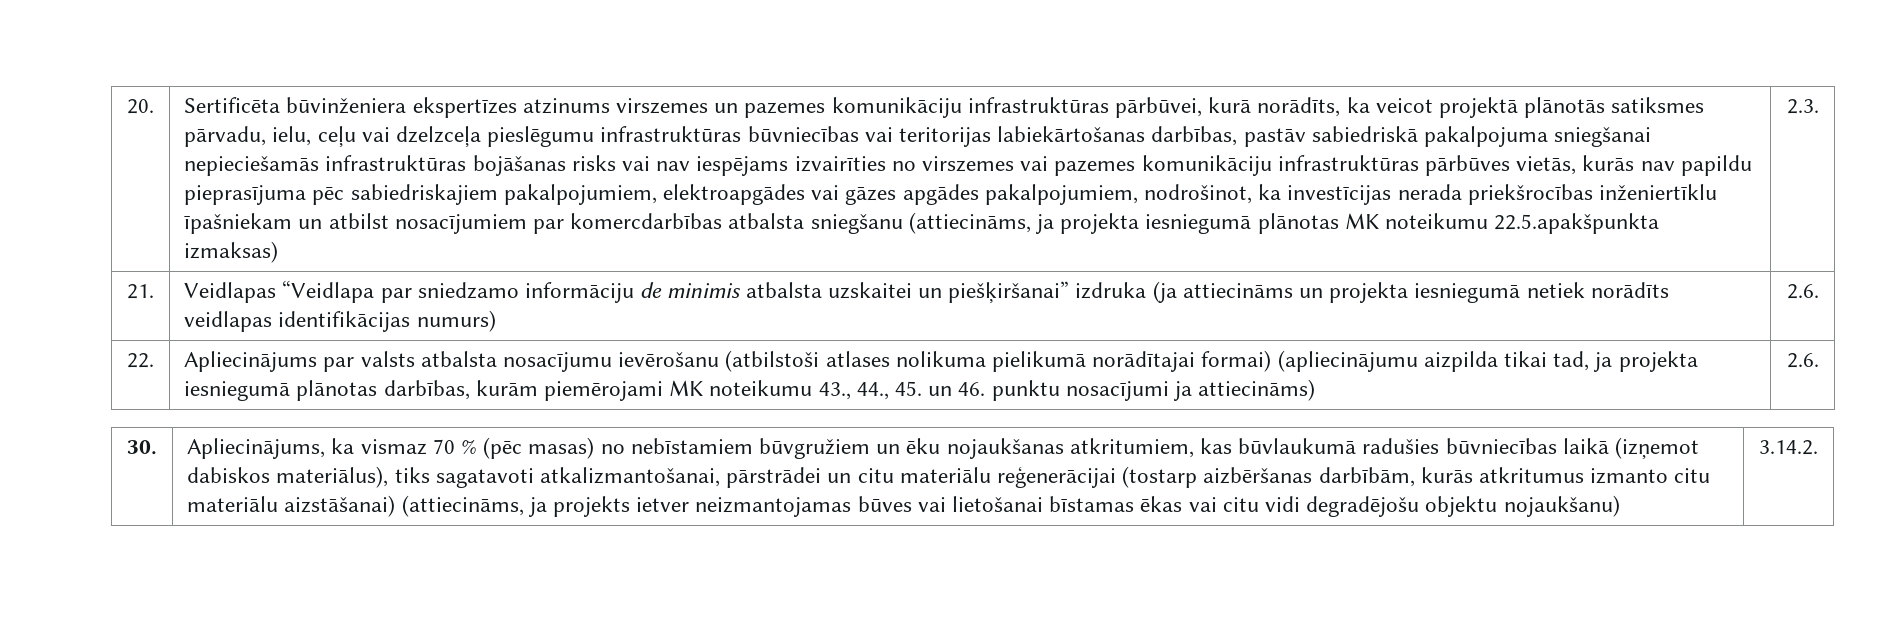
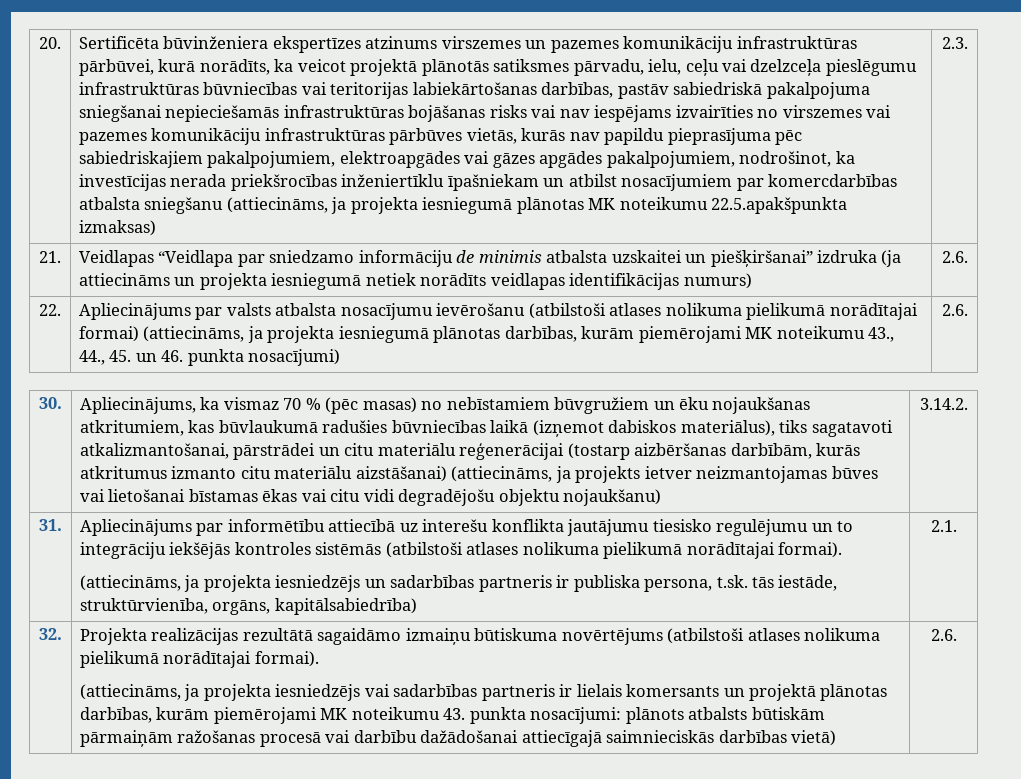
[1277,350,1590,372] (apliecinājumu aizpilda tikai tad, -> [143,326,245,342] (attiecināms,
[991,379,1316,401] punktu nosacījumi ja attiecināms) -> [187,349,341,366] punkta nosacījumi)
(1818, 447) none -> [39,519,62,531] [80,519,854,536] [80,542,843,559] [80,575,838,592] [80,598,417,615] [930,520,957,532] [39,628,62,640] [80,628,881,645] [80,651,319,668] [80,684,888,701] [80,707,825,724] [80,730,837,747] [930,629,957,641] // 31. | Apliecinājums par informētību attiecībā uz interešu konflikta jautājumu tiesisko regulējumu un to integrāciju iekšējās kontroles sistēmās (atbilstoši atlases nolikuma pielikumā norādītajai formai). // (attiecināms, ja projekta iesniedzējs un sadarbības partneris ir publiska persona, t.sk. tās iestāde, struktūrvienība, orgāns, kapitālsabiedrība) | 2.1. // 32. | Projekta realizācijas rezultātā sagaidāmo izmaiņu būtiskuma novērtējums (atbilstoši atlases nolikuma pielikumā norādītajai formai). // (attiecināms, ja projekta iesniedzējs vai sadarbības partneris ir lielais komersants un projektā plānotas darbības, kurām piemērojami MK noteikumu 43. punkta nosacījumi: plānots atbalsts būtiskām pārmaiņām ražošanas procesā vai darbību dažādošanai attiecīgajā saimnieciskās darbības vietā) | 2.6.

